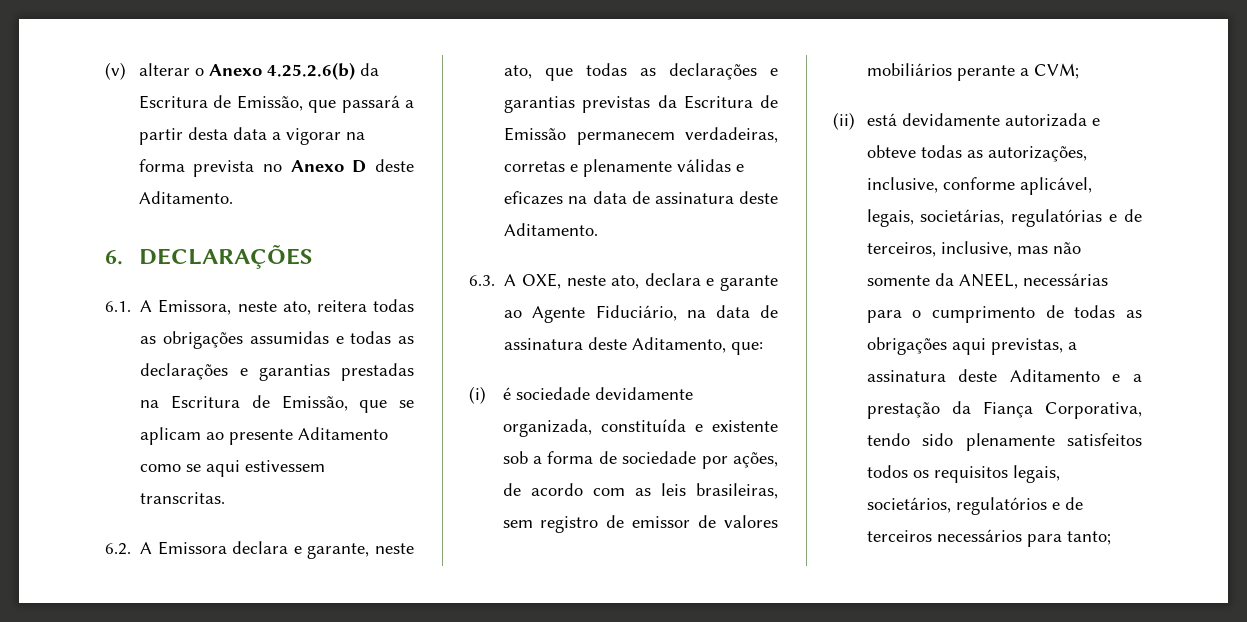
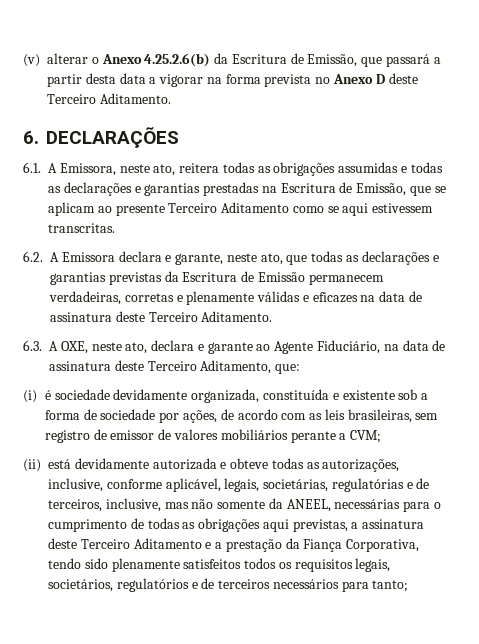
(414, 165) none -> [47,94,96,104] Terceiro
(294, 437) none -> [168,203,218,213] Terceiro
(778, 197) none -> [148,312,198,322] Terceiro
(628, 343) none -> [147,361,197,371] Terceiro
(998, 375) none -> [80,539,130,549] Terceiro

